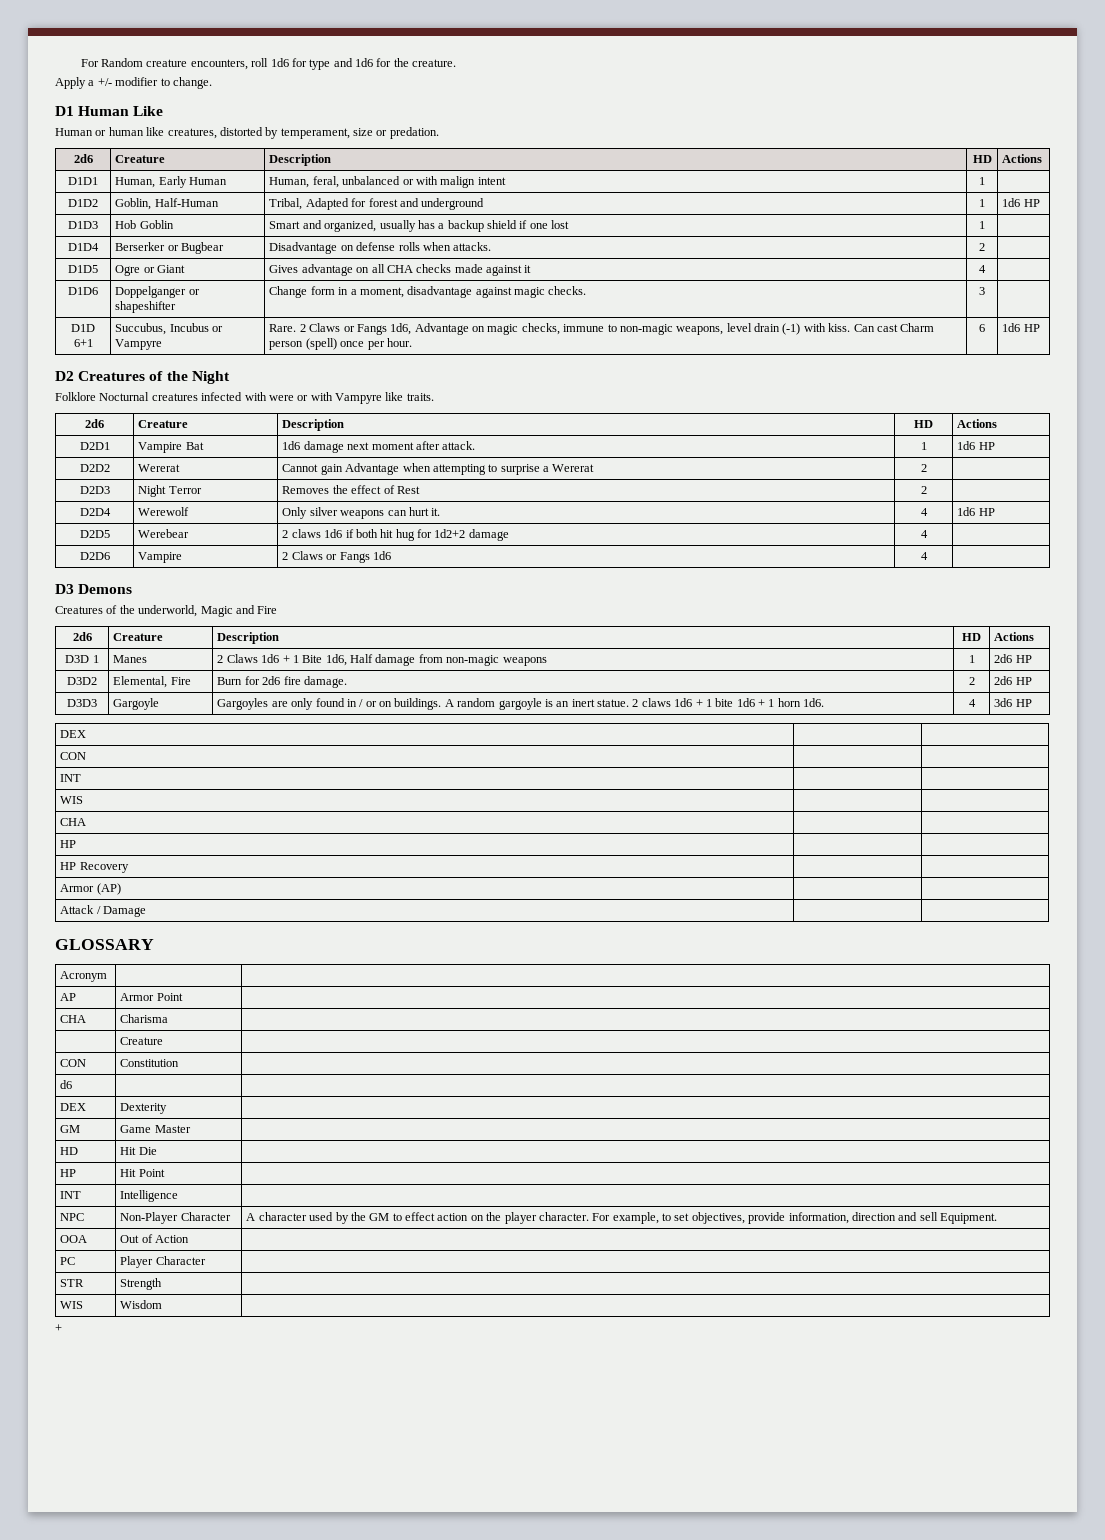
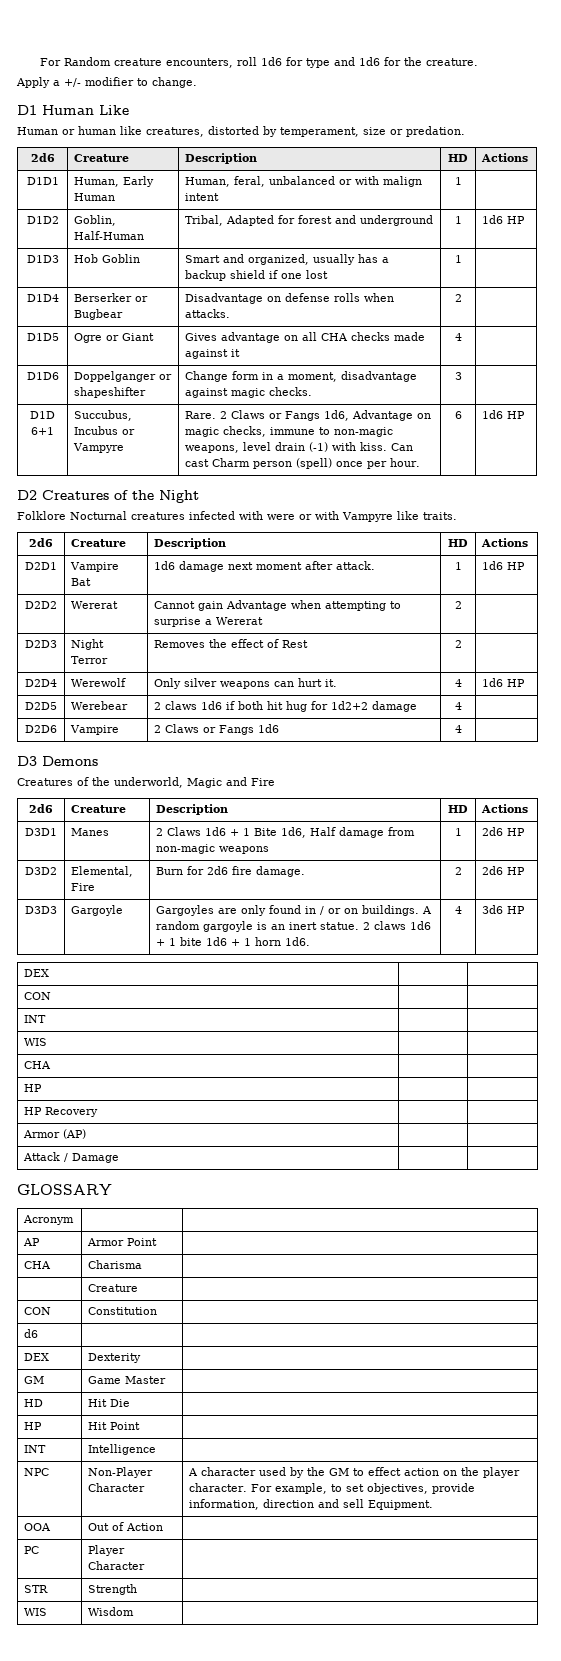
[65,655,99,663] D3D 1 -> [25,828,57,836] D3D1
[55,1324,62,1332] // + -> (135, 1611) none

